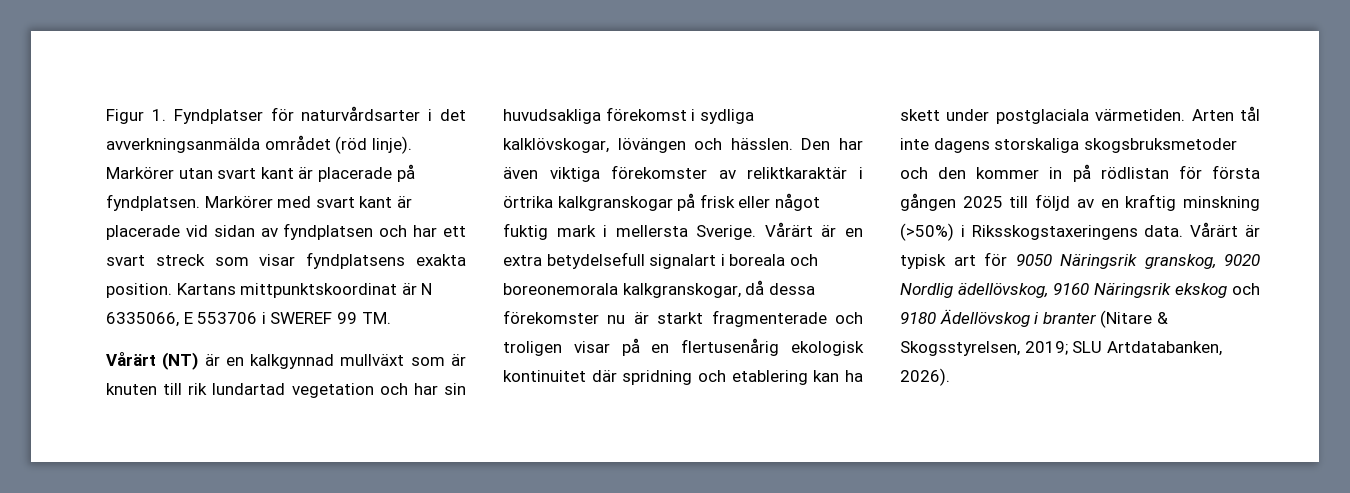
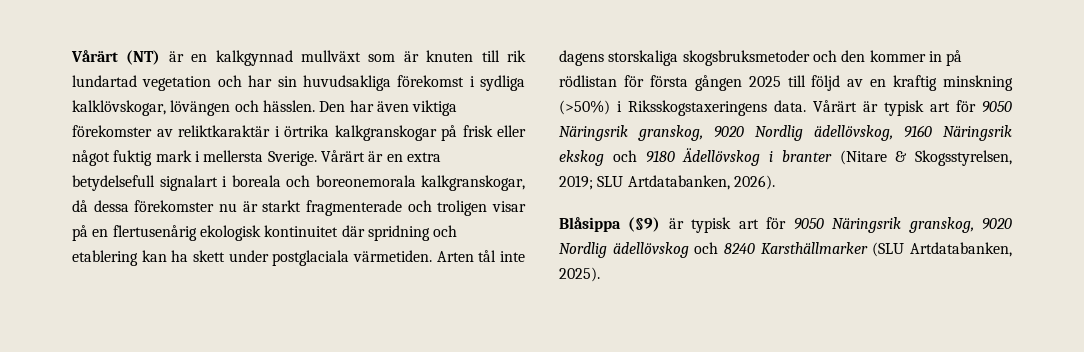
[106,106,466,124] [106,135,412,154] [106,164,415,182] [106,194,412,211] [106,223,466,240] [106,252,466,269] [106,283,433,298] [106,312,391,327] Figur 1. Fyndplatser för naturvårdsarter i det avverkningsanmälda området (röd linje). Markörer utan svart kant är placerade på fyndplatsen. Markörer med svart kant är placerade vid sidan av fyndplatsen och har ett svart streck som visar fyndplatsens exakta position. Kartans mittpunktskoordinat är N 6335066, E 553706 i SWEREF 99 TM. // -> (71, 56) none
(950, 377) none -> [559,217,1013,233] [559,242,1013,258] [559,267,600,282] // Blåsippa (§9) är typisk art för 9050 Näringsrik granskog, 9020 Nordlig ädellövskog och 8240 Karsthällmarker (SLU Artdatabanken, 2025).

